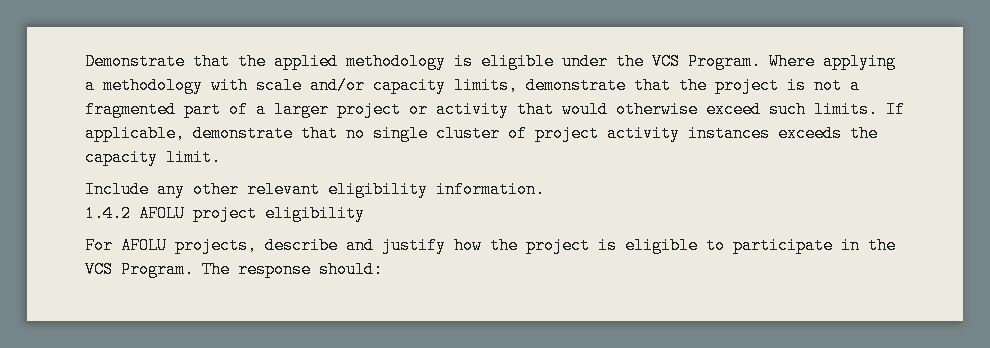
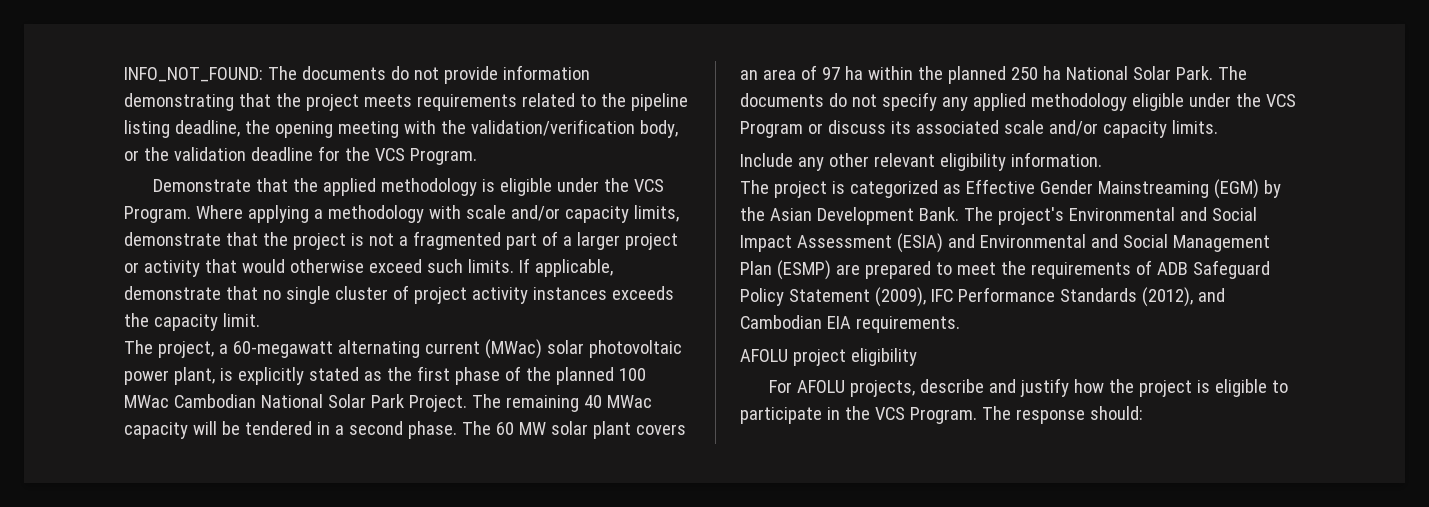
(85, 61) none -> [124,65,590,84] [124,93,688,111] [124,119,678,138] [124,146,477,165] INFO_NOT_FOUND: The documents do not provide information demonstrating that the project meets requirements related to the pipeline listing deadline, the opening meeting with the validation/verification body, or the validation deadline for the VCS Program. //
(221, 157) none -> [124,339,682,359] [124,366,646,385] [124,394,652,412] [124,421,686,439] [740,65,1247,84] [740,92,1296,111] [740,120,1218,138] // The project, a 60-megawatt alternating current (MWac) solar photovoltaic power plant, is explicitly stated as the first phase of the planned 100 MWac Cambodian National Solar Park Project. The remaining 40 MWac capacity will be tendered in a second phase. The 60 MW solar plant covers an area of 97 ha within the planned 250 ha National Solar Park. The documents do not specify any applied methodology eligible under the VCS Program or discuss its associated scale and/or capacity limits.
[85,205,131,222] 1.4.2 -> [740,179,1281,199] [740,207,1257,225] [740,233,1270,253] [740,260,1270,280] [740,287,1225,307] [740,315,960,333] The project is categorized as Effective Gender Mainstreaming (EGM) by the Asian Development Bank. The project's Environmental and Social Impact Assessment (ESIA) and Environmental and Social Management Plan (ESMP) are prepared to meet the requirements of ADB Safeguard Policy Statement (2009), IFC Performance Standards (2012), and Cambodian EIA requirements. //

